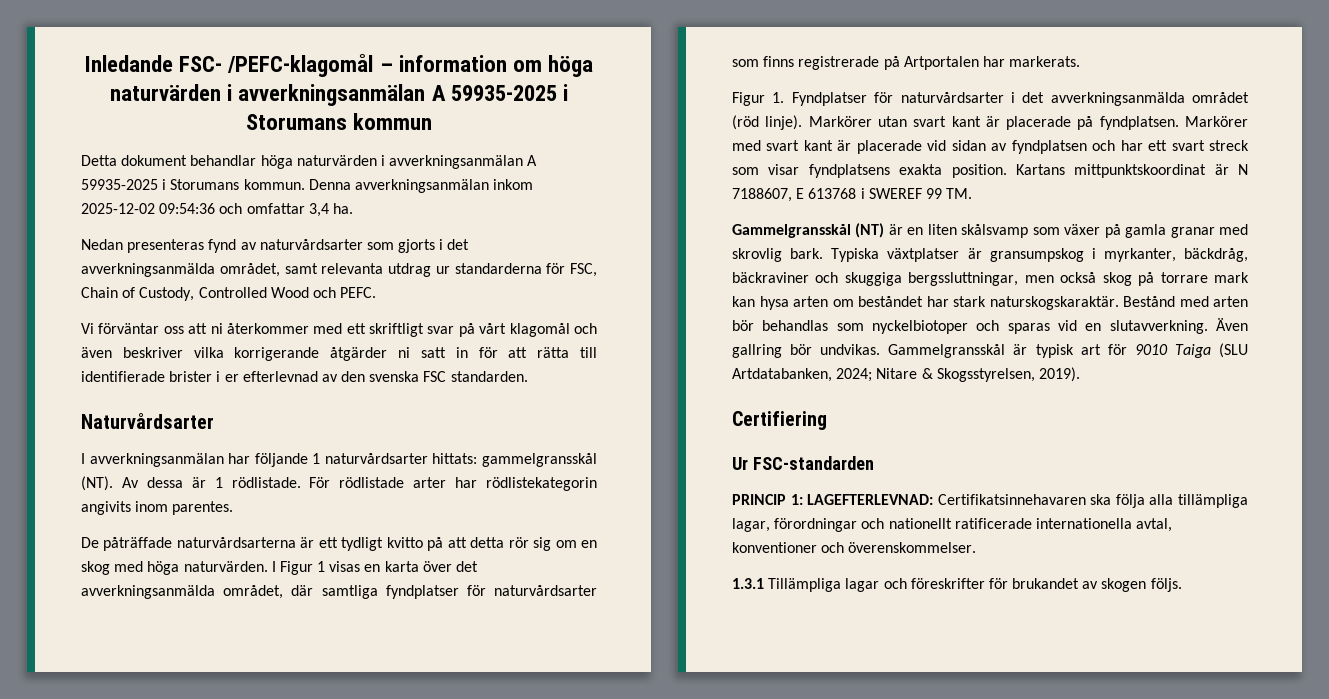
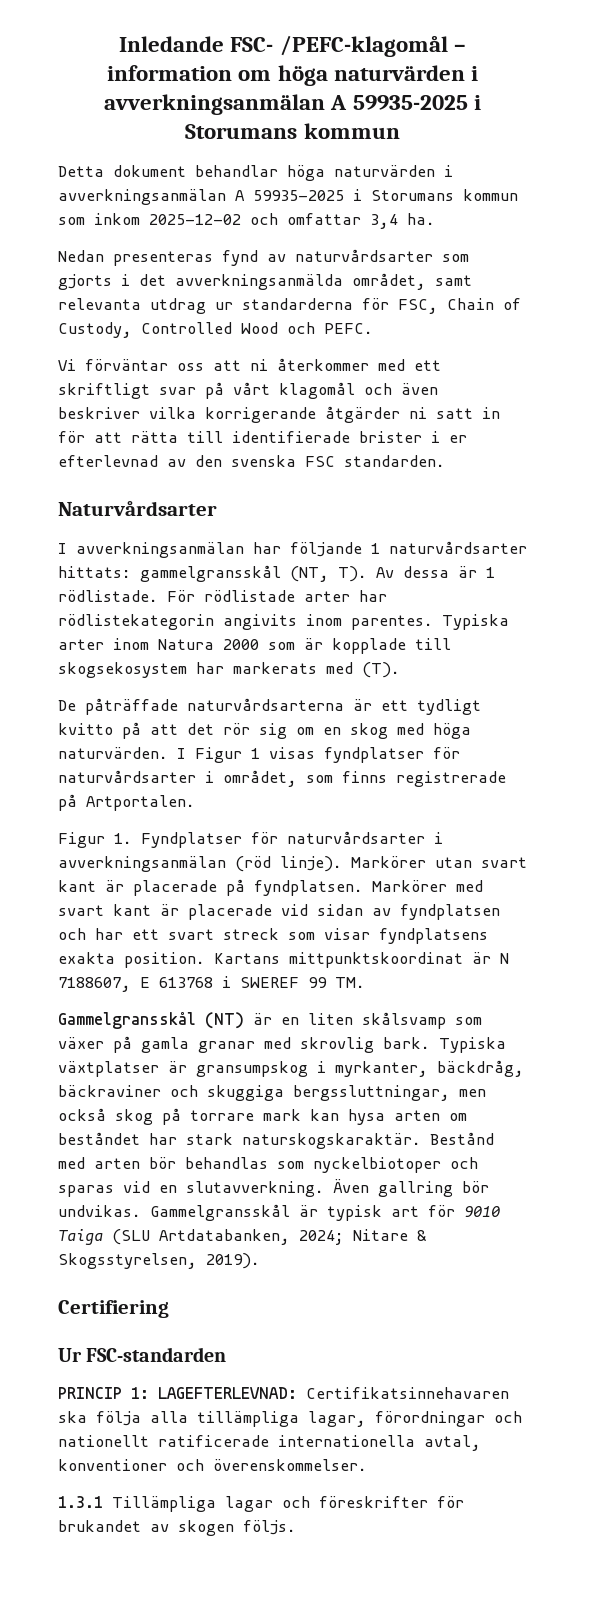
[243,179,489,193] kommun. Denna avverkningsanmälan -> [463,189,518,201] [58,217,85,225] kommun som
[159,203,216,214] 09:54:36 -> (241, 219) none
[81,476,113,491] (NT). -> [290,566,367,582] (NT, T).
(234, 508) none -> [442,614,509,630] [58,638,451,654] [58,662,400,678] Typiska arter inom Natura 2000 som är kopplade till skogsekosystem har markerats med (T).
[470,537,505,548] detta -> [187,723,214,735] det
[364,561,479,572] [81,585,378,599] en karta över det avverkningsanmälda området, där samtliga -> (315, 753) none
(597, 590) none -> [205,770,297,787] i området,
[903,56,1081,70] Artportalen har markerats. -> [86,795,195,811] Artportalen.
[1022,92,1249,106] det avverkningsanmälda området -> [58,856,226,872] avverkningsanmälan

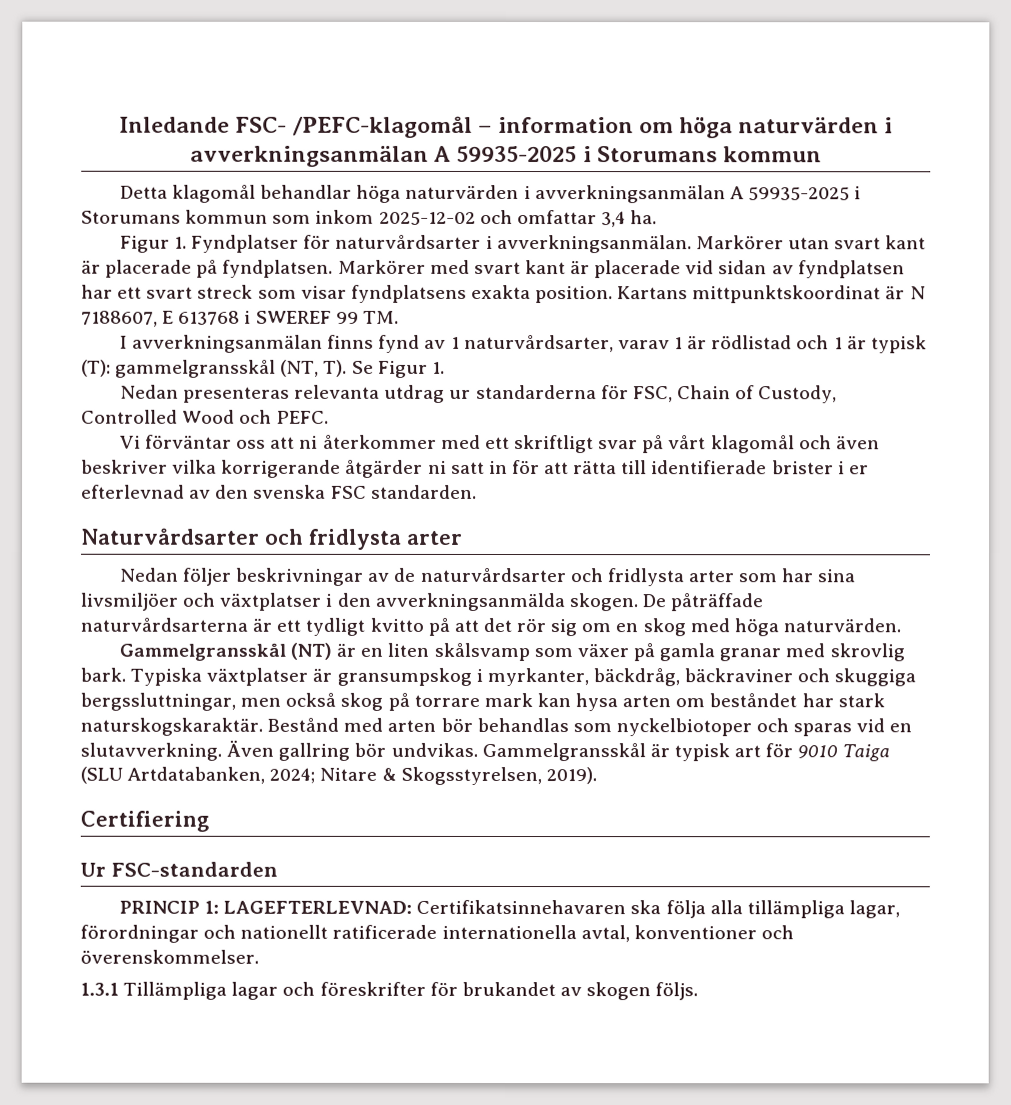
[113,165,186,177] dokument -> [172,184,257,203] klagomål
[58,249,469,266] [58,273,472,290] Nedan presenteras fynd av naturvårdsarter som gjorts i det avverkningsanmälda området, samt -> [119,234,927,254] [81,259,905,279] [81,284,926,304] [81,310,399,327] [119,334,927,354] [81,359,445,378] [119,384,291,403] Figur 1. Fyndplatser för naturvårdsarter i avverkningsanmälan. Markörer utan svart kant är placerade på fyndplatsen. Markörer med svart kant är placerade vid sidan av fyndplatsen har ett svart streck som visar fyndplatsens exakta position. Kartans mittpunktskoordinat är N 7188607, E 613768 i SWEREF 99 TM. // I avverkningsanmälan finns fynd av 1 naturvårdsarter, varav 1 är rödlistad och 1 är typisk (T): gammelgransskål (NT, T). Se Figur 1. // Nedan presenteras
[58,541,527,558] [58,565,495,582] [58,590,387,602] [58,614,509,630] [58,638,451,654] [58,662,400,678] // I avverkningsanmälan har följande 1 naturvårdsarter hittats: gammelgransskål (NT, T). Av dessa är 1 rödlistade. För rödlistade arter har rödlistekategorin angivits inom parentes. Typiska arter inom Natura 2000 som är kopplade till skogsekosystem har markerats med (T). // -> [265,528,463,550] [118,567,856,587] [80,592,638,612] och fridlysta arter // Nedan följer beskrivningar av de naturvårdsarter och fridlysta arter som har sina livsmiljöer och växtplatser i den avverkningsanmälda skogen.
[177,747,460,763] [58,770,506,787] [58,794,195,811] [58,831,443,848] [58,856,527,872] [58,879,483,896] [58,904,500,920] [58,928,488,944] [58,952,509,968] [58,976,365,992] I Figur 1 visas fyndplatser för naturvårdsarter i området, som finns registrerade på Artportalen. // Figur 1. Fyndplatser för naturvårdsarter i avverkningsanmälan (röd linje). Markörer utan svart kant är placerade på fyndplatsen. Markörer med svart kant är placerade vid sidan av fyndplatsen och har ett svart streck som visar fyndplatsens exakta position. Kartans mittpunktskoordinat är N 7188607, E 613768 i SWEREF 99 TM. -> (901, 625) none

